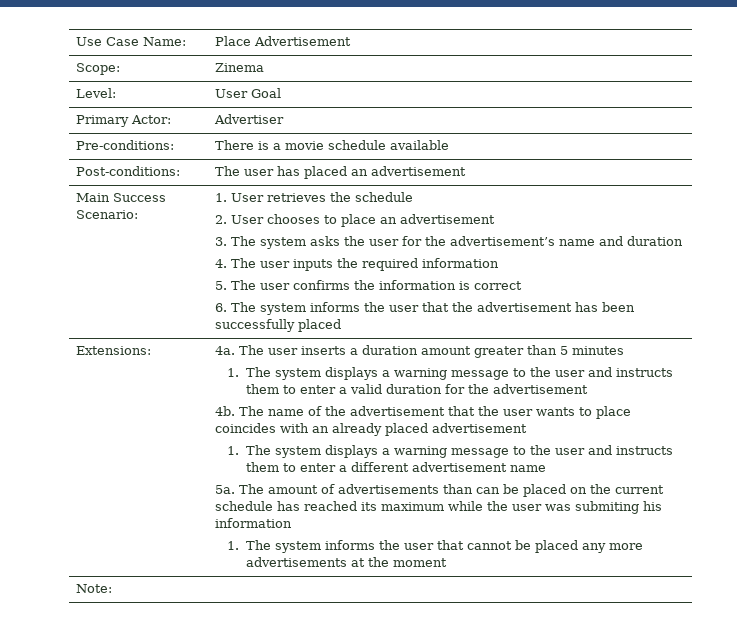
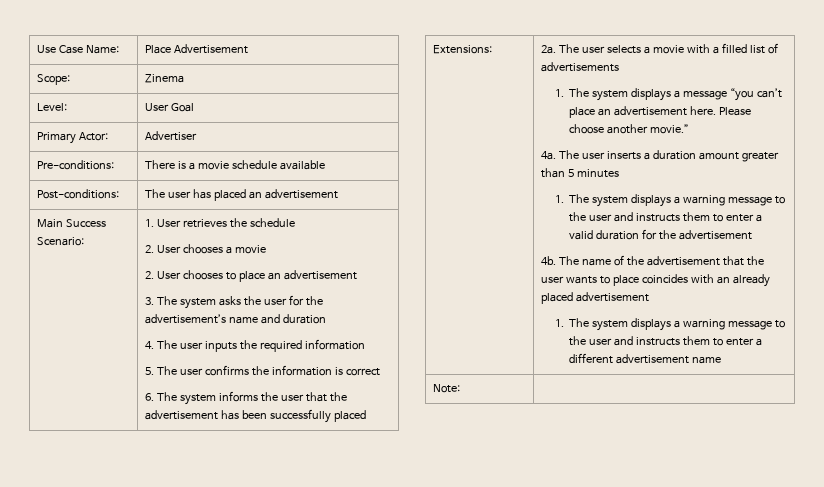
(414, 197) none -> [145,244,267,254] // 2. User chooses a movie
(152, 350) none -> [541,43,778,54] [541,62,620,72] [554,88,783,101] [569,106,752,118] [569,124,690,134] 2a. The user selects a movie with a filled list of advertisements // 1. The system displays a message “you can’t place an advertisement here. Please choose another movie.” //
[215,484,665,497] [215,501,663,514] [215,518,293,528] [227,540,643,553] [245,557,447,567] // 5a. The amount of advertisements than can be placed on the current schedule has reached its maximum while the user was submiting his information // 1. The system informs the user that cannot be placed any more advertisements at the moment -> (722, 360) none

